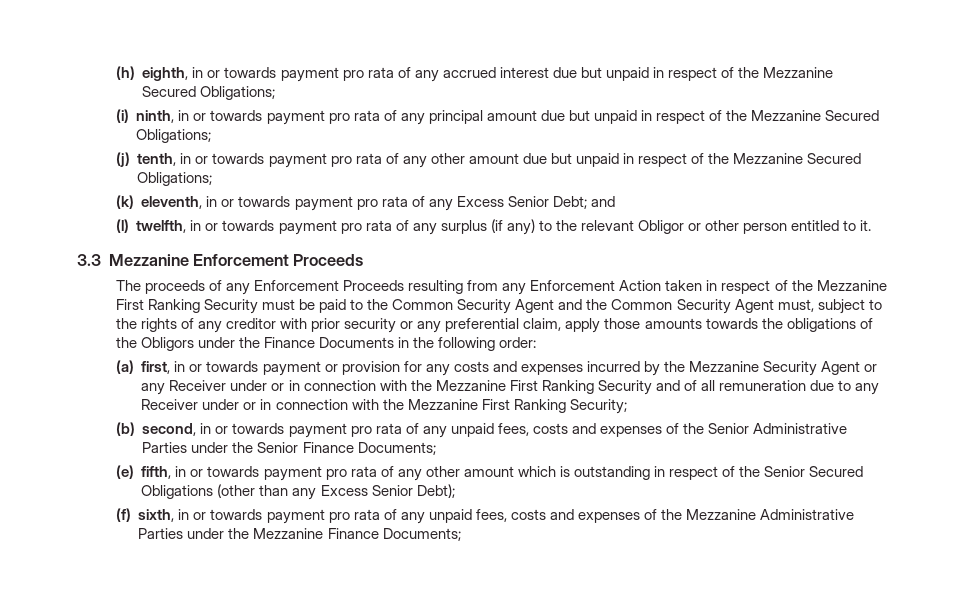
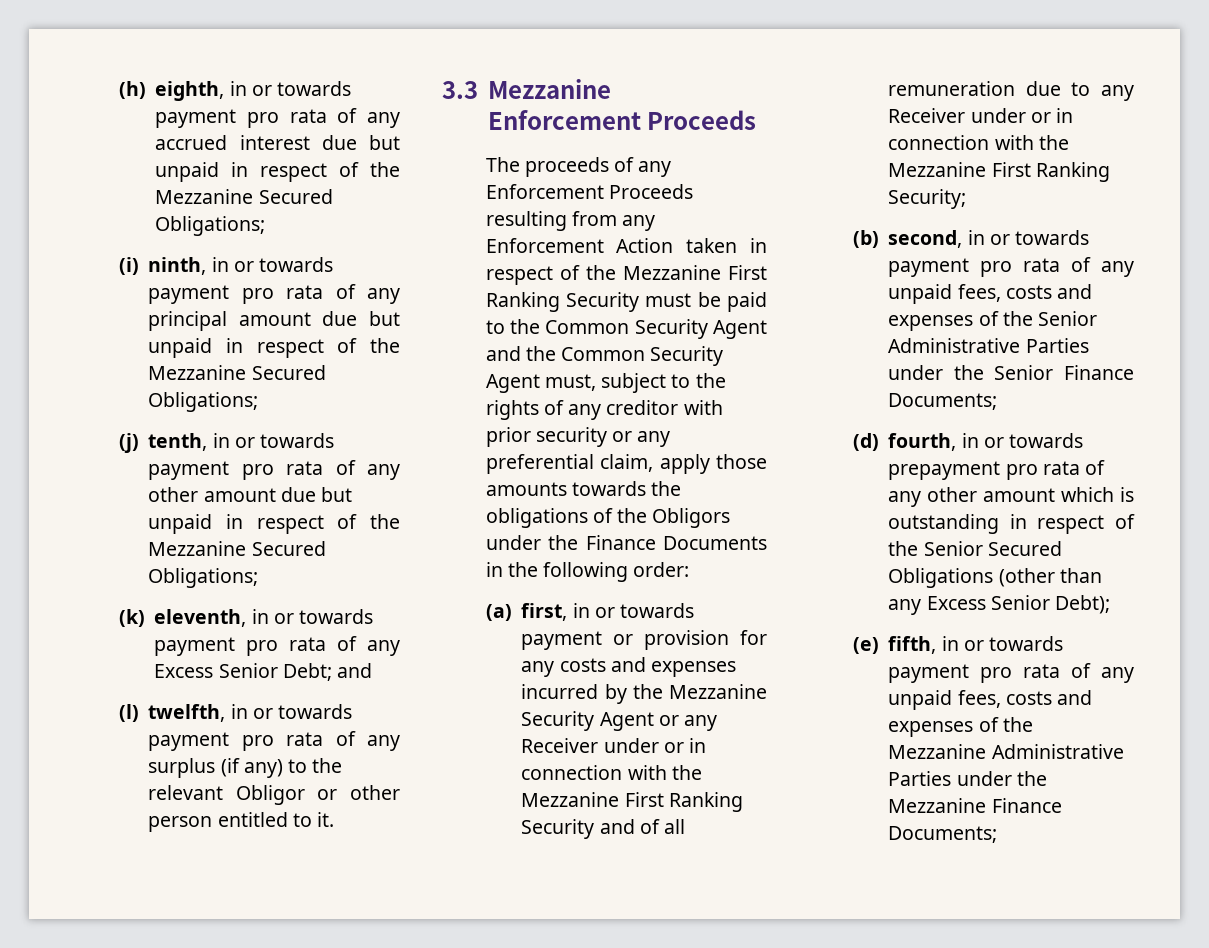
[115,465,322,481] (e) fifth, in or towards payment -> [852,433,1084,451] [888,461,1001,480] (d) fourth, in or towards prepayment
[115,508,175,522] (f) sixth, -> [852,636,937,654] (e) fifth,

